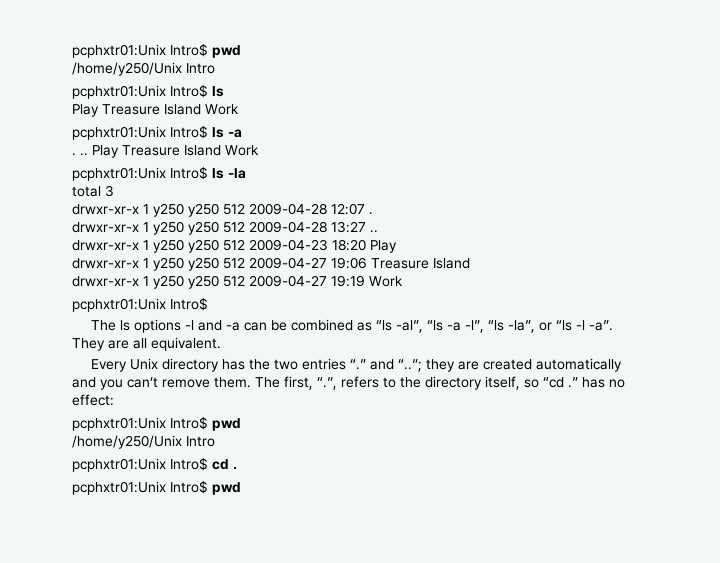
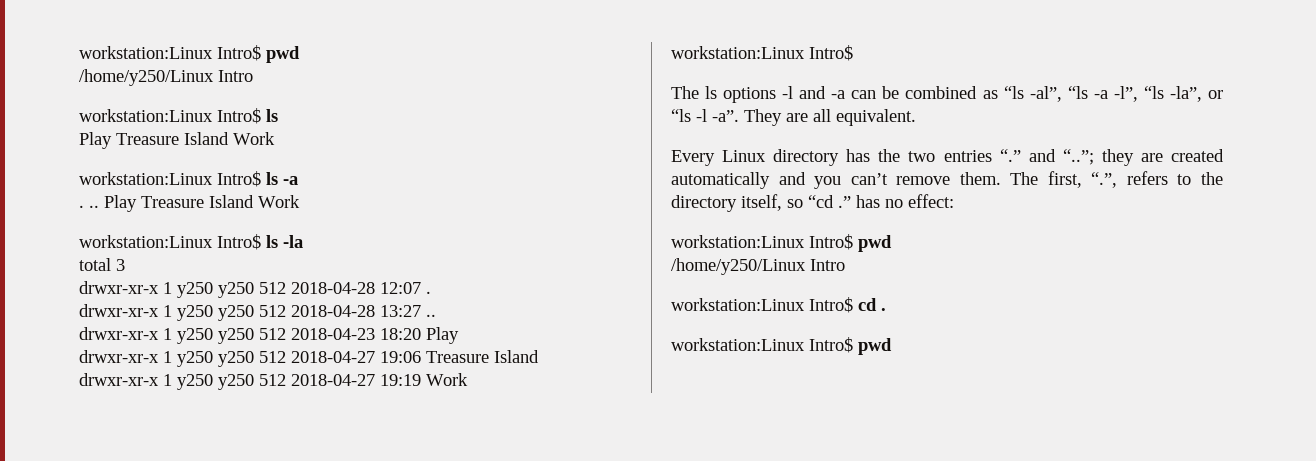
[72,43,241,58] [72,62,215,76] [72,85,166,99] pcphxtr01:Unix Intro$ pwd // /home/y250/Unix Intro // pcphxtr01:Unix -> [79,45,300,63] [79,69,253,86] [79,109,213,122] workstation:Linux Intro$ pwd // /home/y250/Linux Intro // workstation:Linux
[72,126,166,140] pcphxtr01:Unix -> [79,172,213,185] workstation:Linux
[72,167,166,181] pcphxtr01:Unix -> [79,235,213,248] workstation:Linux
[249,203,327,215] 2009-04-28 -> [291,282,375,294] 2018-04-28
[249,221,327,233] 2009-04-28 -> [291,305,375,317] 2018-04-28
[249,239,328,251] 2009-04-23 -> [291,328,375,340] 2018-04-23
[249,257,327,269] 2009-04-27 -> [291,351,375,363] 2018-04-27
[249,275,327,287] 2009-04-27 -> [291,374,375,386] 2018-04-27
[72,298,166,312] pcphxtr01:Unix -> [671,46,805,59] workstation:Linux
[130,358,159,370] Unix -> [722,150,767,162] Linux
[72,416,241,431] [72,435,215,449] [72,458,166,472] pcphxtr01:Unix Intro$ pwd // /home/y250/Unix Intro // pcphxtr01:Unix -> [671,234,892,252] [671,258,845,275] [671,298,805,311] workstation:Linux Intro$ pwd // /home/y250/Linux Intro // workstation:Linux
[72,481,166,495] pcphxtr01:Unix -> [671,338,805,351] workstation:Linux

